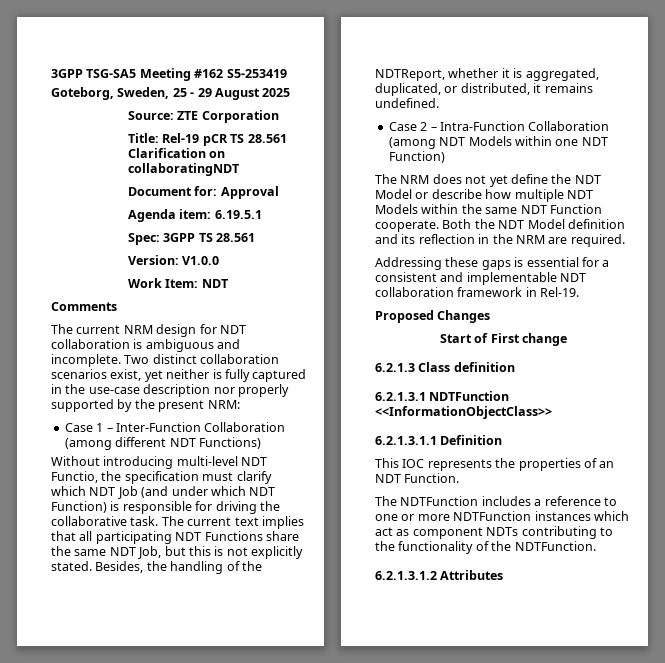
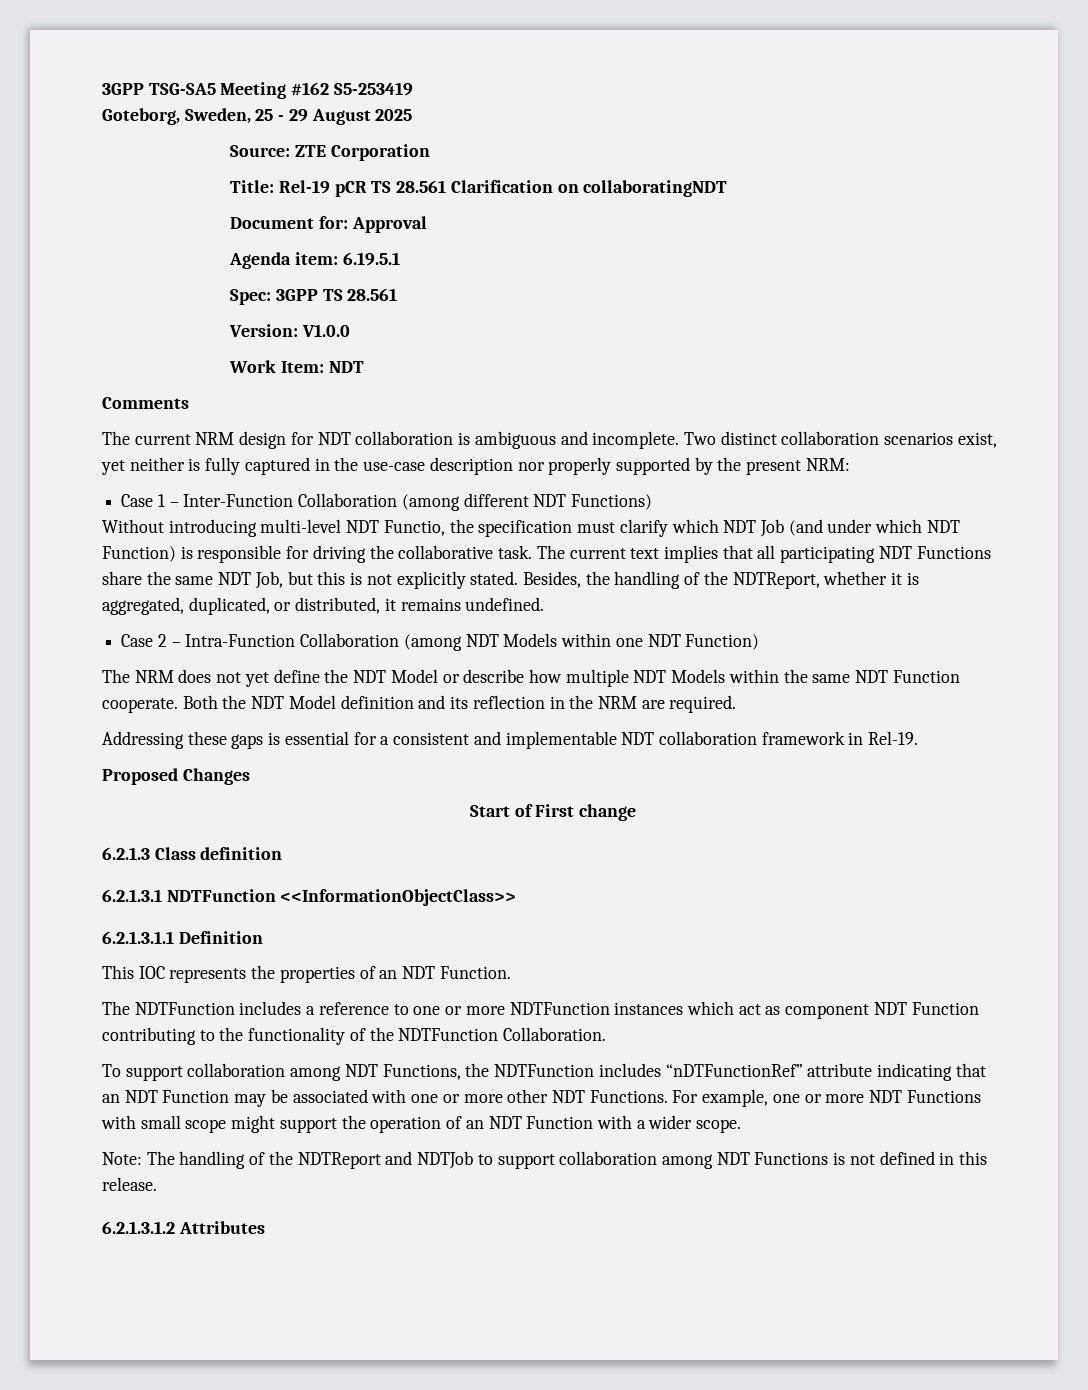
[486,527,519,536] NDTs -> [873,1002,979,1015] NDT Function
[514,541,596,551] NDTFunction. -> [398,1027,607,1041] [102,1063,986,1081] [102,1089,981,1107] [101,1115,742,1133] [102,1151,988,1169] [102,1177,157,1191] NDTFunction Collaboration. // To support collaboration among NDT Functions, the NDTFunction includes “nDTFunctionRef” attribute indicating that an NDT Function may be associated with one or more other NDT Functions. For example, one or more NDT Functions with small scope might support the operation of an NDT Function with a wider scope. // Note: The handling of the NDTReport and NDTJob to support collaboration among NDT Functions is not defined in this release.

